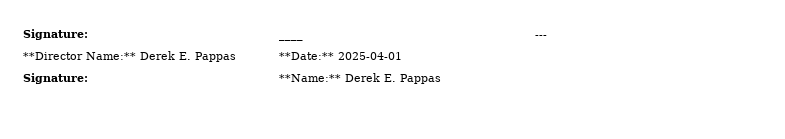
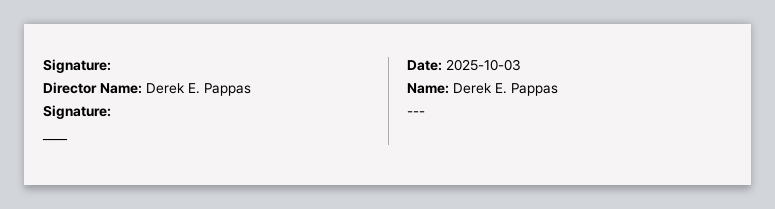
[23,29,88,40] [23,52,136,60] Signature: // **Director Name:** -> [43,59,111,73] [43,82,142,94] Signature: // Director Name:
[279,52,402,60] [279,74,341,82] **Date:** 2025-04-01 // **Name:** -> [407,59,521,71] [407,83,449,94] Date: 2025-10-03 // Name:

